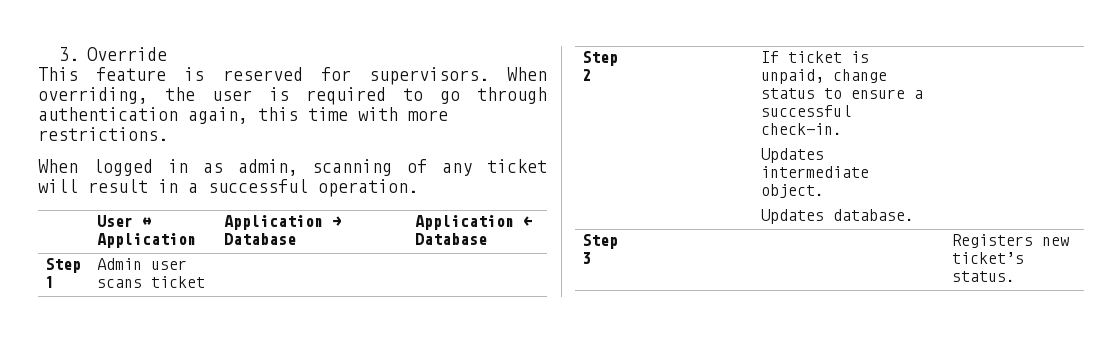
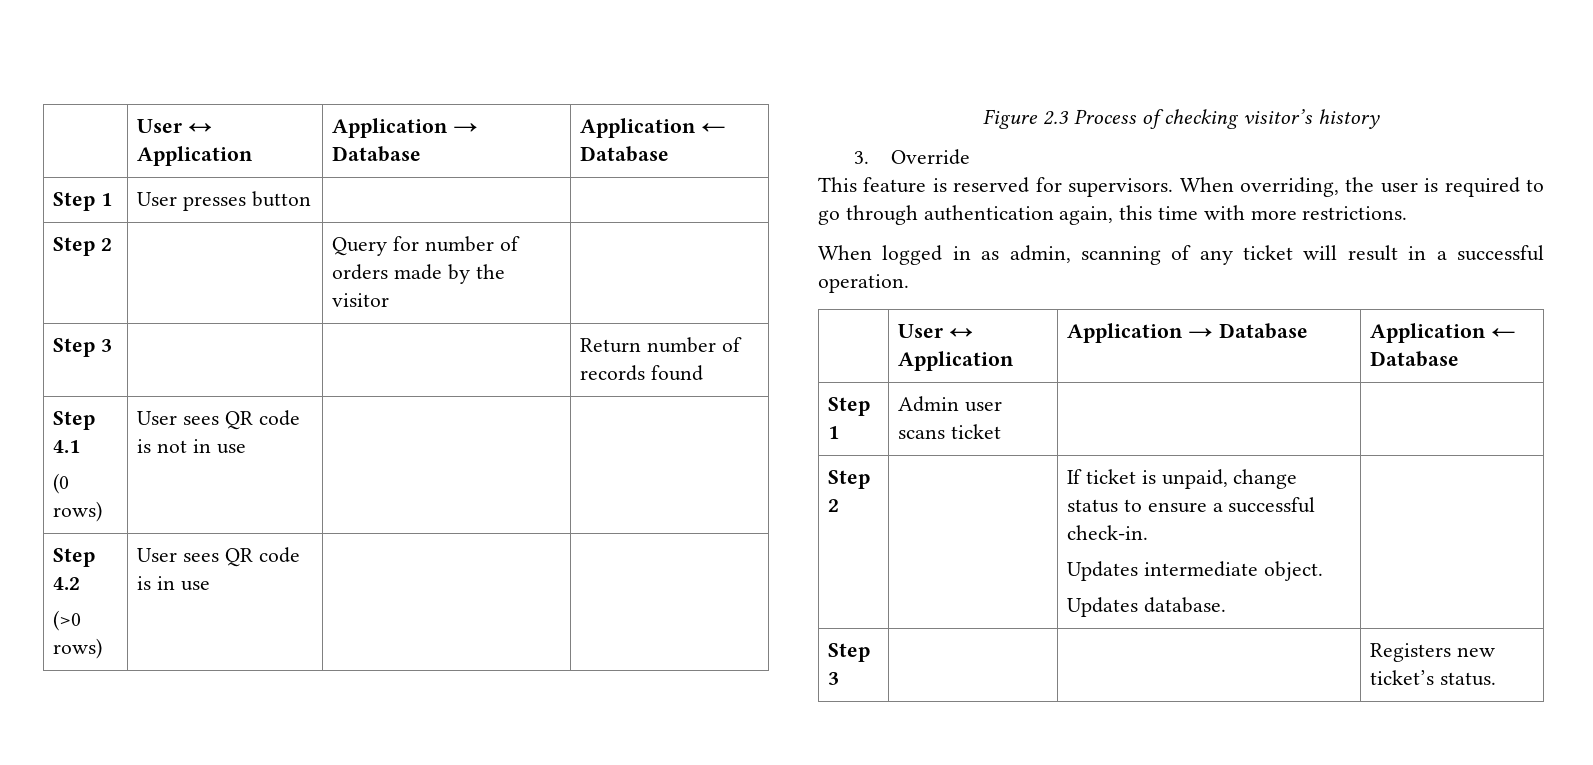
(59, 54) none -> [137,119,213,133] [137,146,254,166] [332,118,479,138] [332,146,422,162] [580,118,727,138] [580,146,670,162] [53,192,113,211] [137,191,311,211] [53,237,113,256] [332,236,520,256] [332,264,505,284] [332,293,390,307] [53,338,113,357] [580,337,742,353] [580,365,704,381] [53,411,96,430] [53,440,81,453] [53,473,70,494] [53,501,103,522] [137,410,300,430] [137,439,246,454] [53,548,96,567] [53,577,81,590] [53,610,82,631] [53,638,103,659] [137,547,300,567] [137,576,210,591] [983,109,1380,129] | User ↔ Application | Application → Database | Application ← Database // Step 1 | User presses button | | // Step 2 | | Query for number of orders made by the visitor | // Step 3 | | | Return number of records found // Step 4.1 // (0 rows) | User sees QR code is not in use | | // Step 4.2 // (>0 rows) | User sees QR code is in use | | // Figure 2.3 Process of checking visitor’s history //

